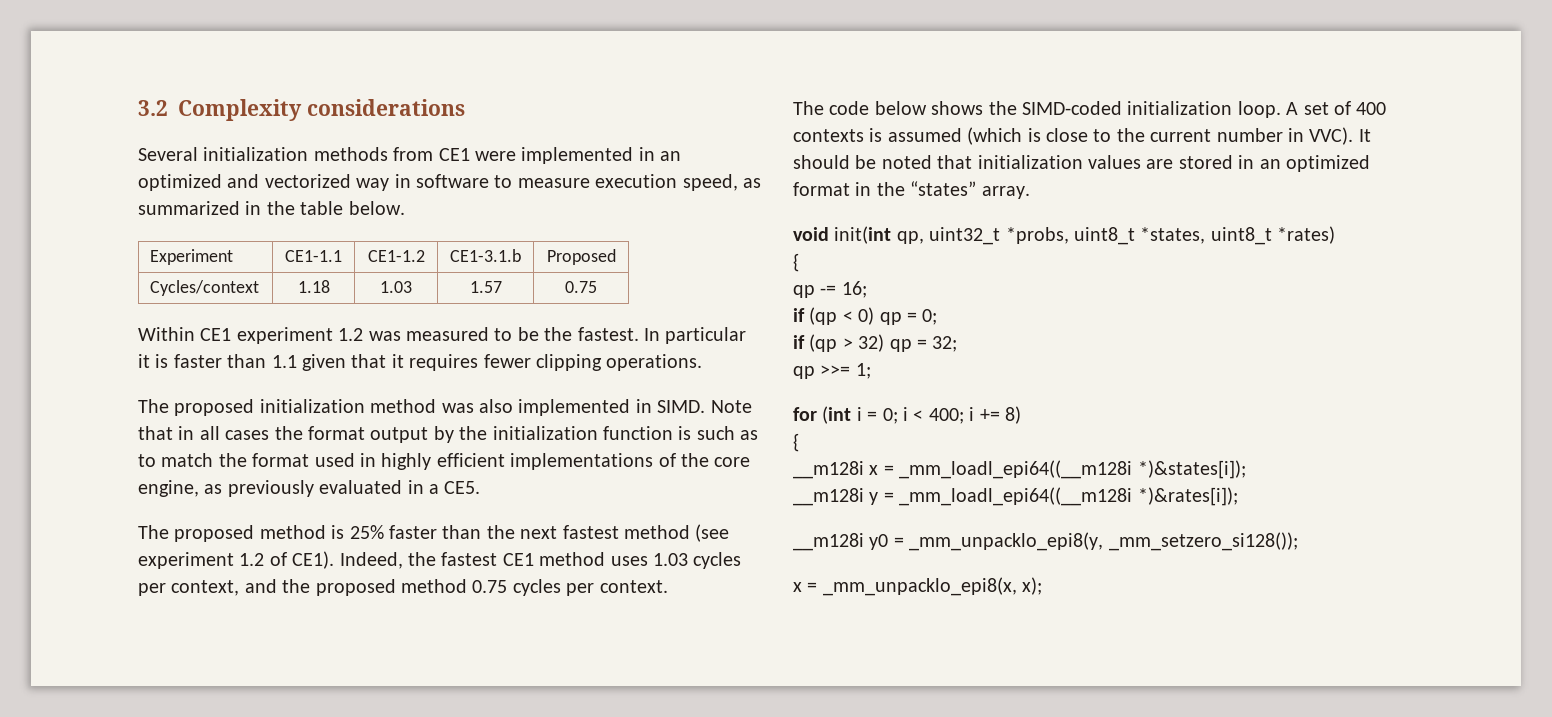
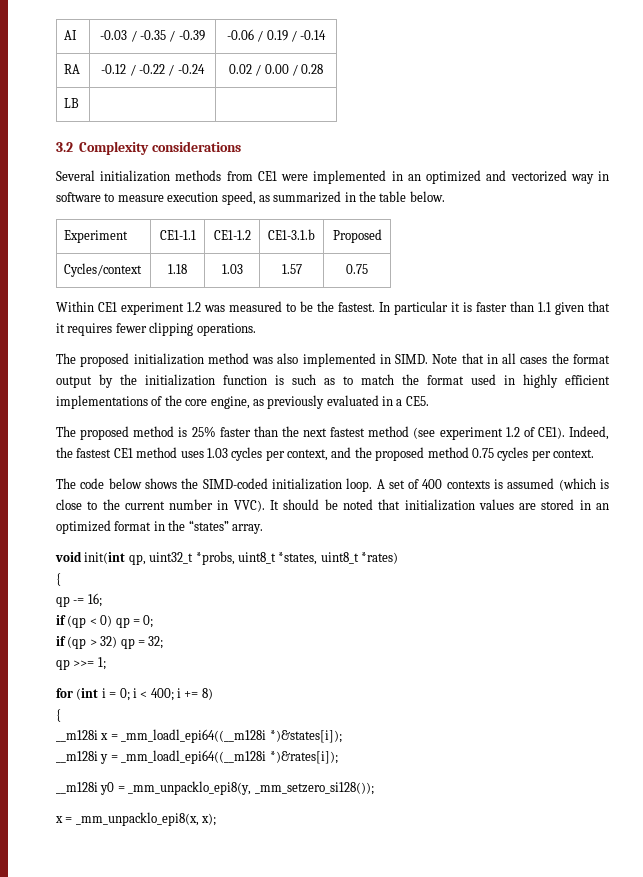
(138, 108) none -> [64,30,78,40] [100,30,205,42] [226,29,327,42] [64,64,81,74] [101,64,205,76] [228,64,324,76] [64,98,80,108] AI | -0.03 / -0.35 / -0.39 | -0.06 / 0.19 / -0.14 // RA | -0.12 / -0.22 / -0.24 | 0.02 / 0.00 / 0.28 // LB | | //

